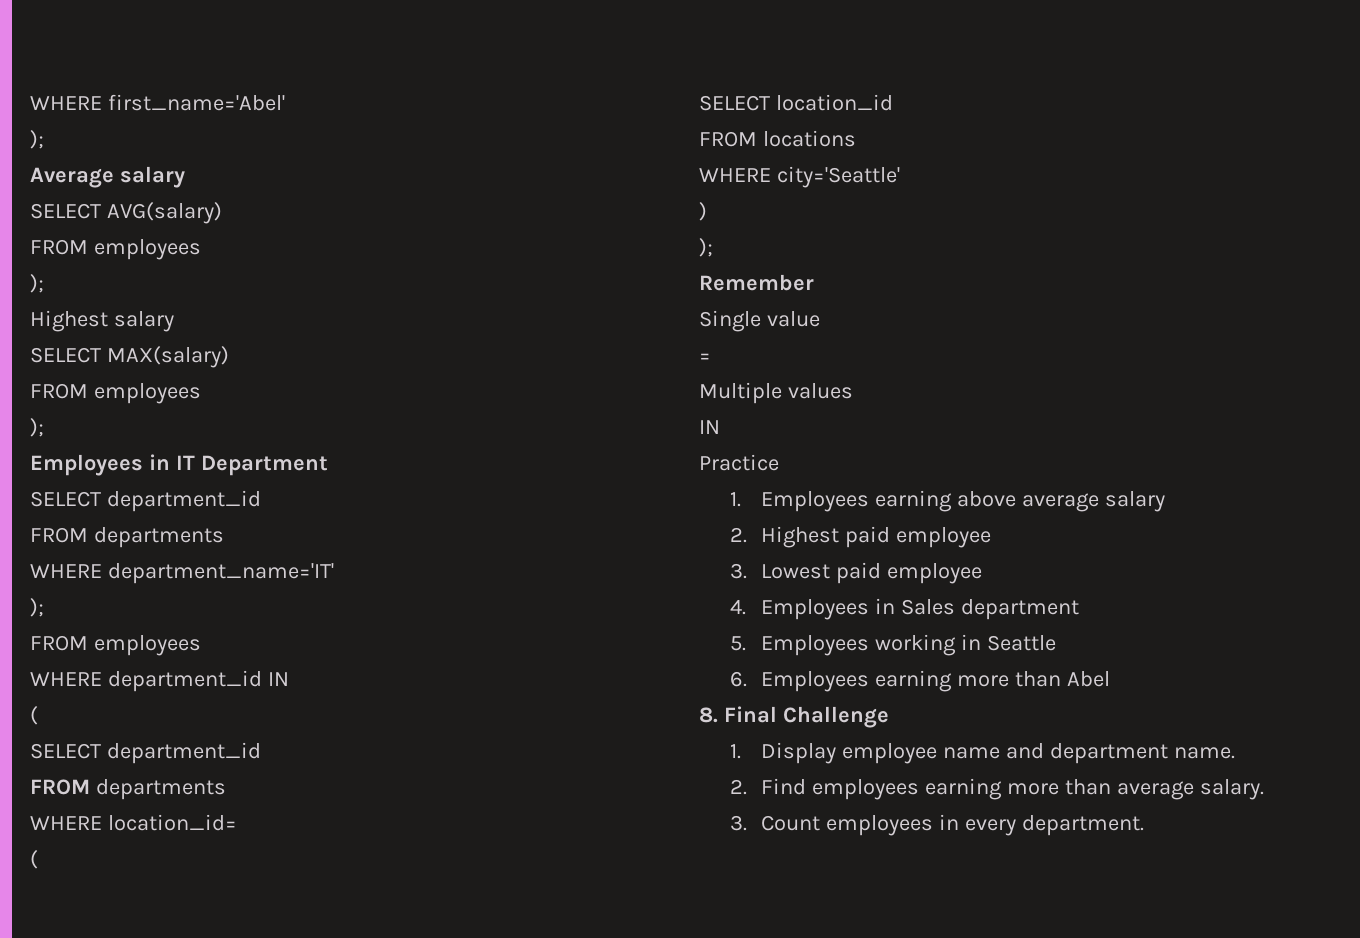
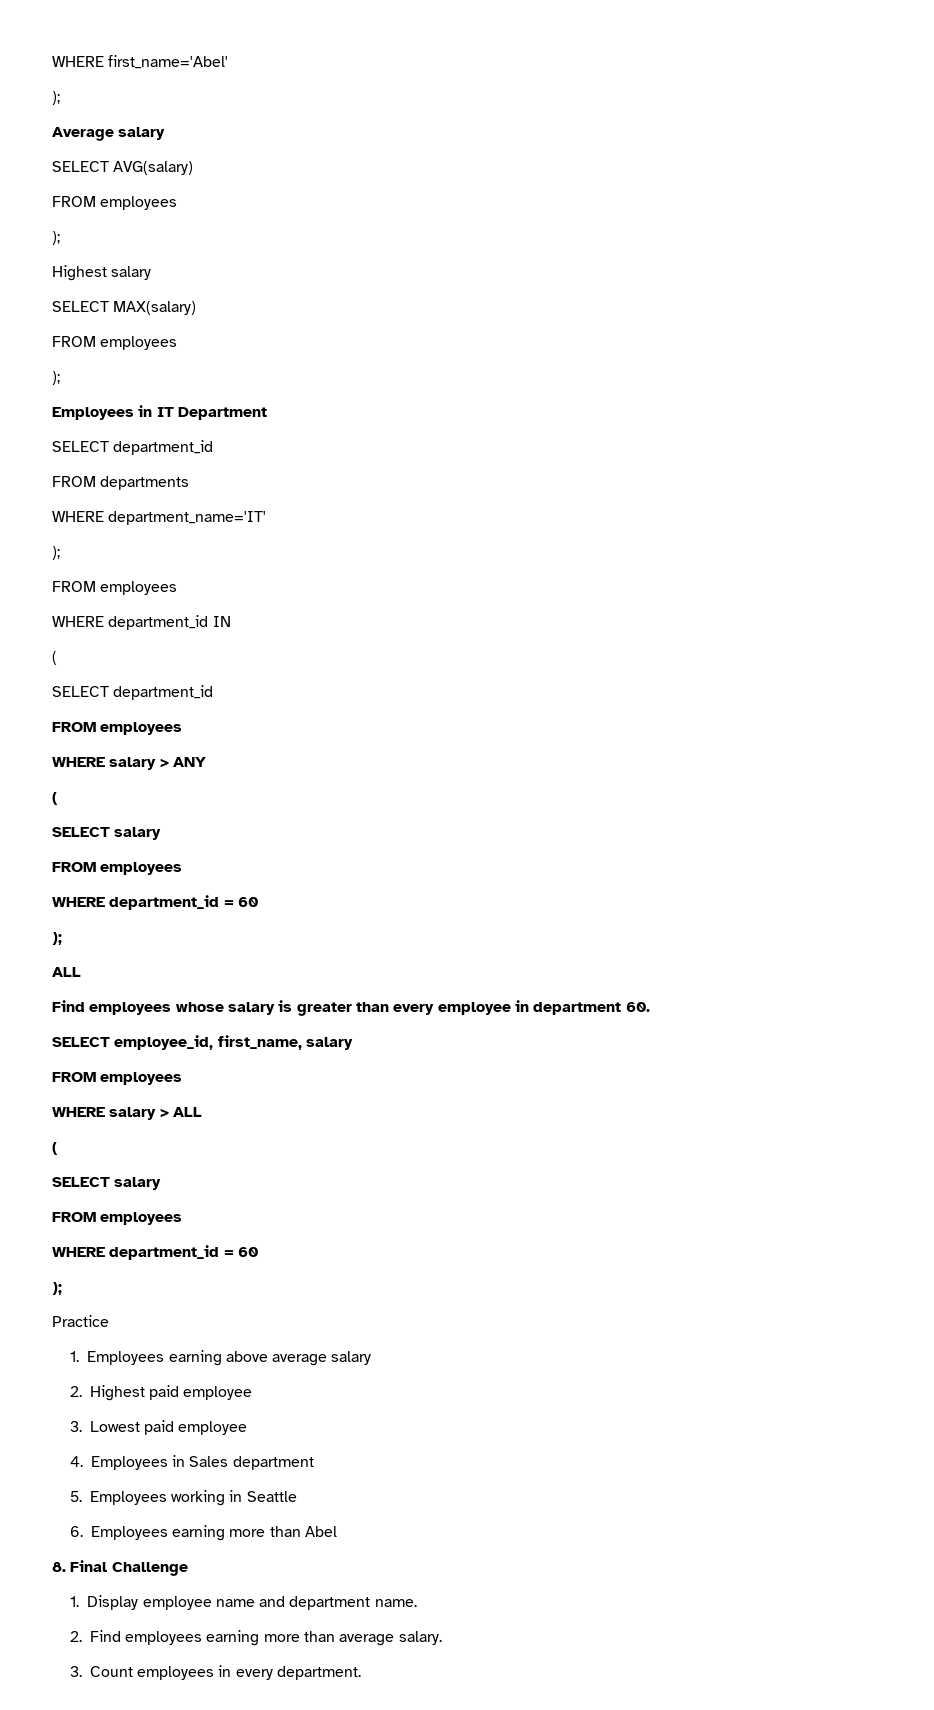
[95,779,226,800] [30,814,237,831] [30,850,38,869] [699,94,893,111] [699,130,856,147] [699,166,900,188] [699,202,707,221] [699,238,713,257] [699,274,814,291] [699,310,820,332] [699,353,711,362] [699,382,853,404] [699,420,720,434] departments // WHERE location_id= // ( // SELECT location_id // FROM locations // WHERE city='Seattle' // ) // ); // Remember // Single value // = // Multiple values // IN -> [100,722,183,735] [52,757,206,770] [52,792,58,805] [52,827,162,840] [52,862,183,875] [52,895,258,910] [52,932,62,945] [52,967,81,977] [52,1000,650,1016] [52,1035,353,1050] [52,1072,183,1085] [52,1107,202,1120] [52,1142,58,1155] [52,1177,162,1190] [52,1212,183,1225] [52,1245,258,1260] [52,1282,62,1295] employees // WHERE salary > ANY // ( // SELECT salary // FROM employees // WHERE department_id = 60 // ); // ALL // Find employees whose salary is greater than every employee in department 60. // SELECT employee_id, first_name, salary // FROM employees // WHERE salary > ALL // ( // SELECT salary // FROM employees // WHERE department_id = 60 // );

